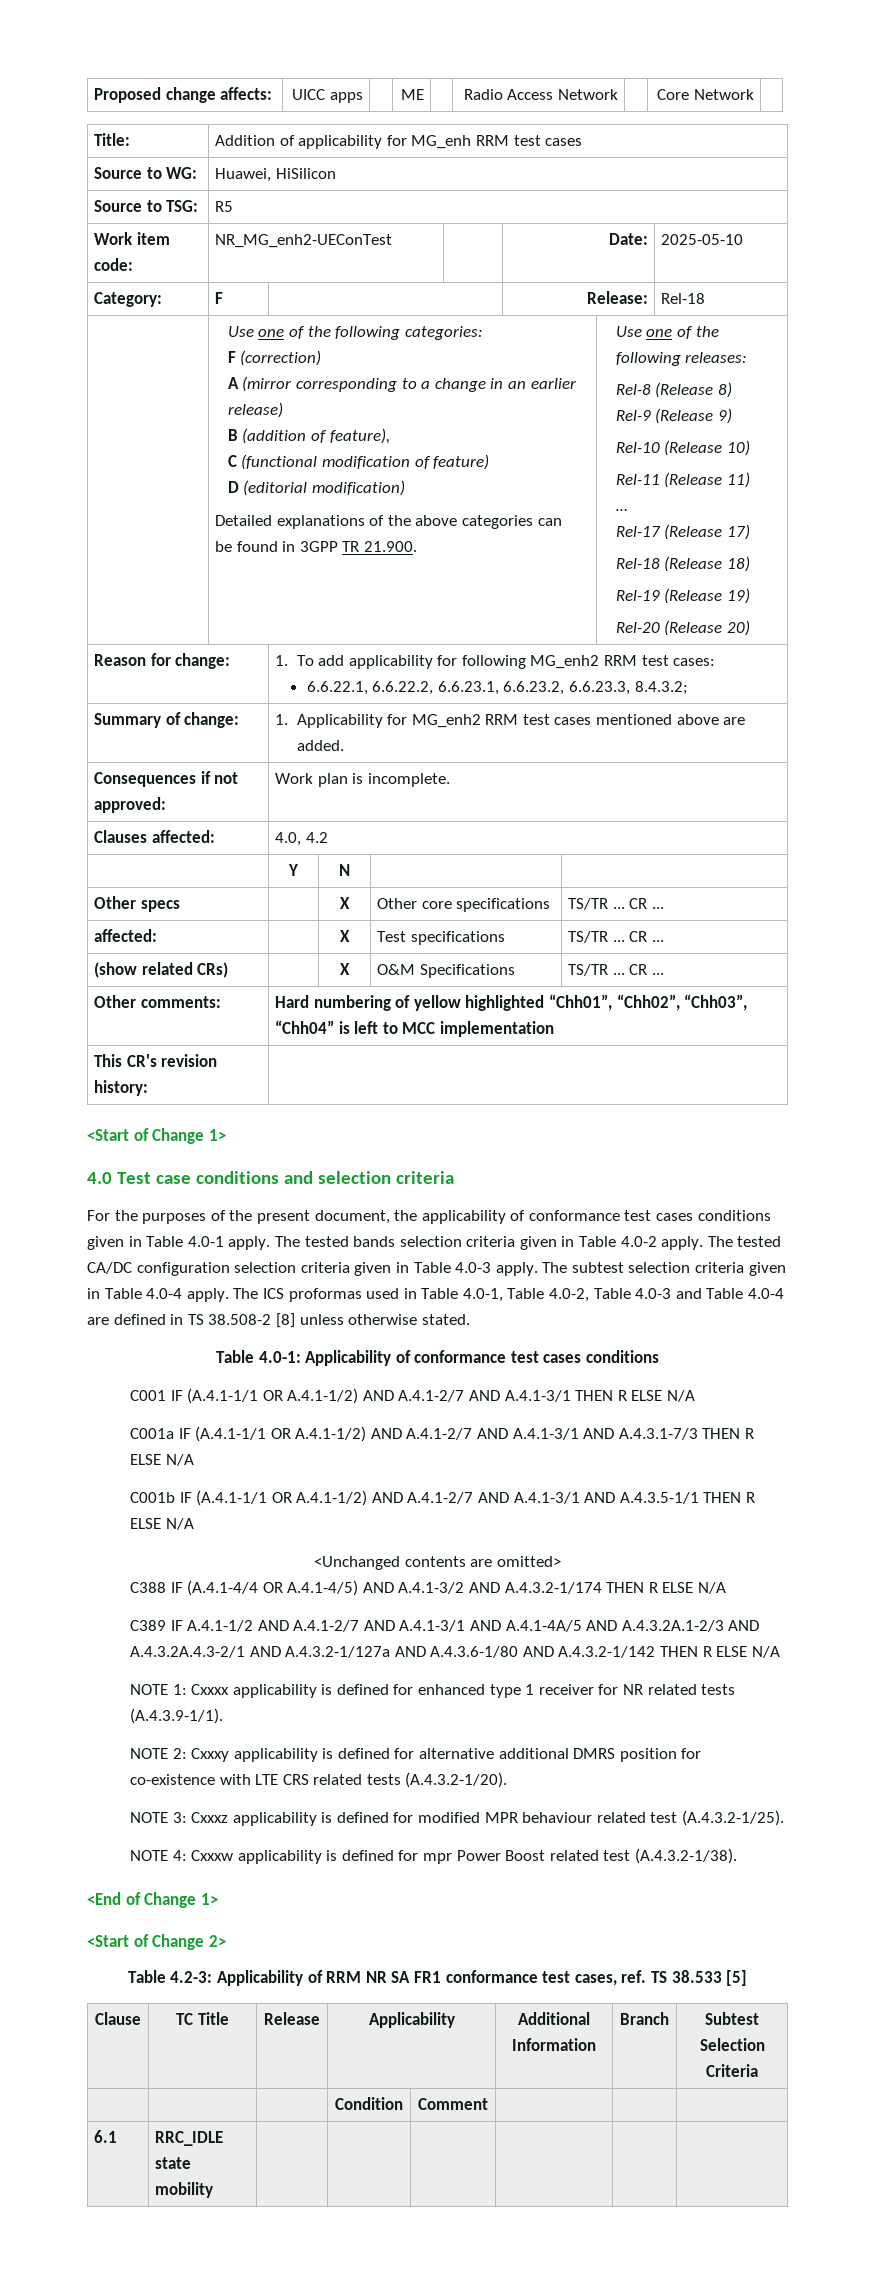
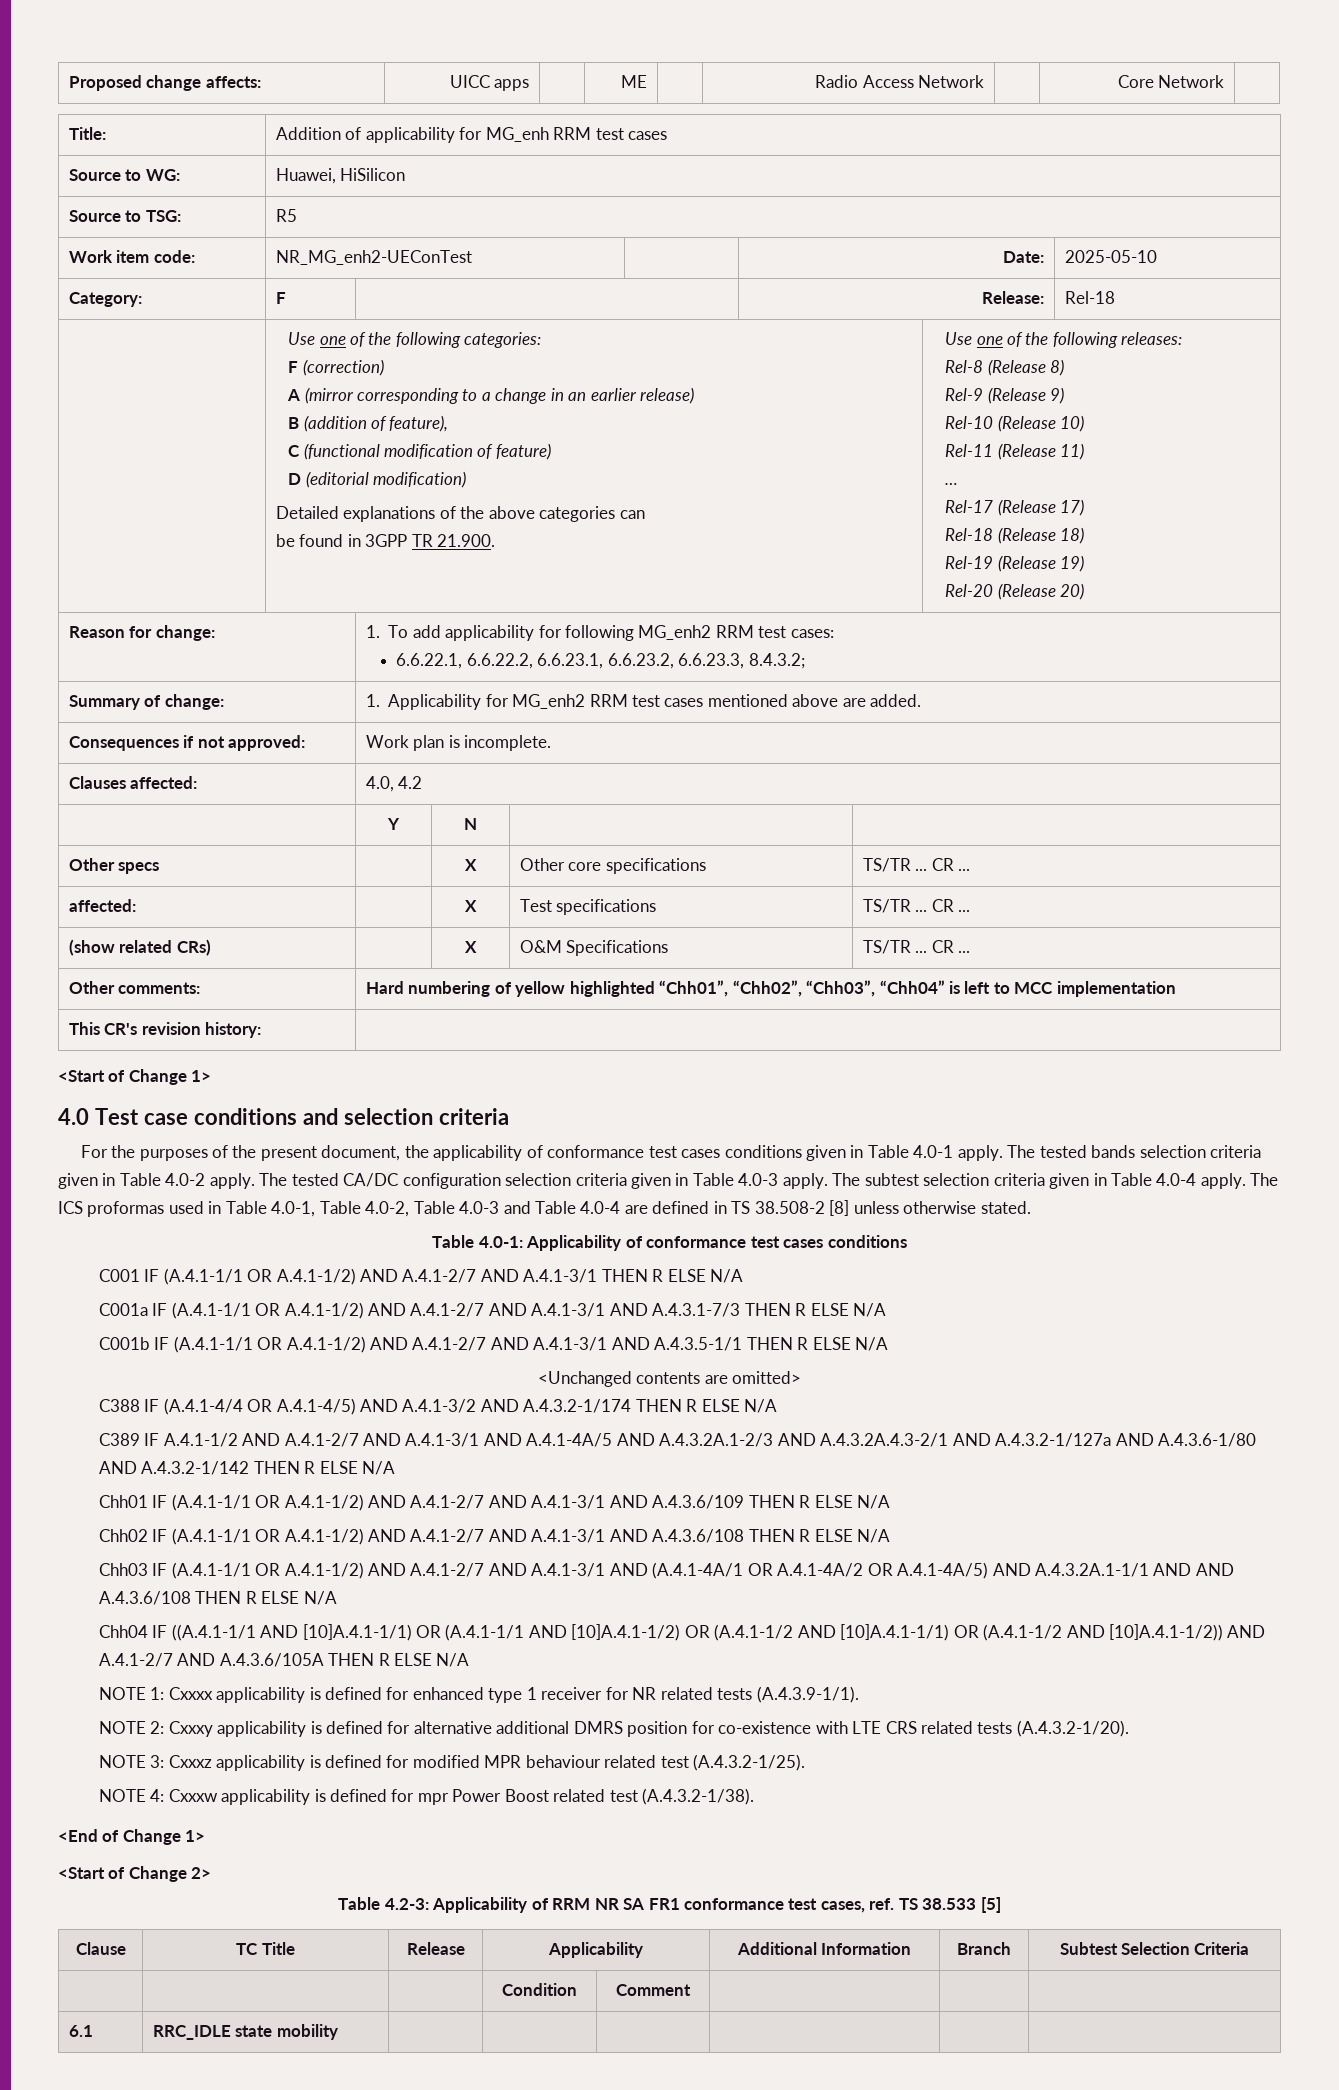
(780, 1652) none -> [98,1494,891,1511] [98,1528,891,1545] [98,1562,1234,1579] [98,1591,337,1605] [98,1624,1266,1641] [98,1653,470,1667] // Chh01 IF (A.4.1-1/1 OR A.4.1-1/2) AND A.4.1-2/7 AND A.4.1-3/1 AND A.4.3.6/109 THEN R ELSE N/A // Chh02 IF (A.4.1-1/1 OR A.4.1-1/2) AND A.4.1-2/7 AND A.4.1-3/1 AND A.4.3.6/108 THEN R ELSE N/A // Chh03 IF (A.4.1-1/1 OR A.4.1-1/2) AND A.4.1-2/7 AND A.4.1-3/1 AND (A.4.1-4A/1 OR A.4.1-4A/2 OR A.4.1-4A/5) AND A.4.3.2A.1-1/1 AND AND A.4.3.6/108 THEN R ELSE N/A // Chh04 IF ((A.4.1-1/1 AND [10]A.4.1-1/1) OR (A.4.1-1/1 AND [10]A.4.1-1/2) OR (A.4.1-1/2 AND [10]A.4.1-1/1) OR (A.4.1-1/2 AND [10]A.4.1-1/2)) AND A.4.1-2/7 AND A.4.3.6/105A THEN R ELSE N/A

